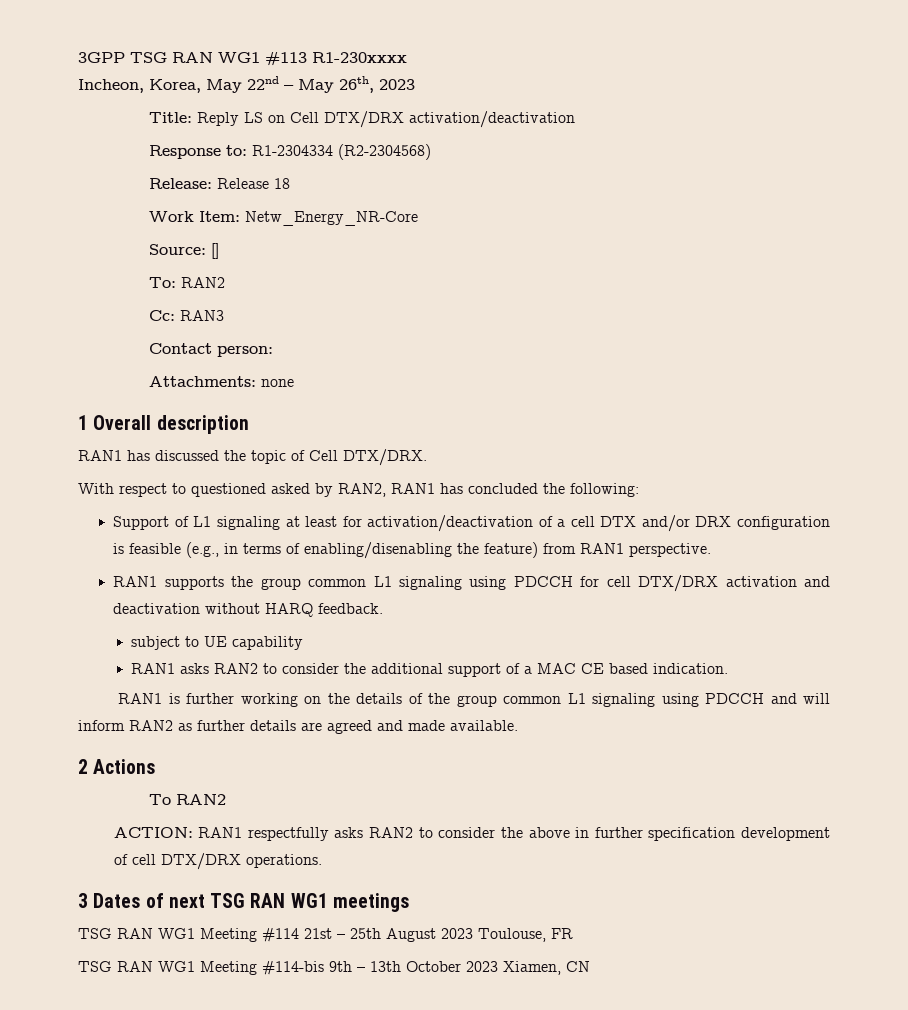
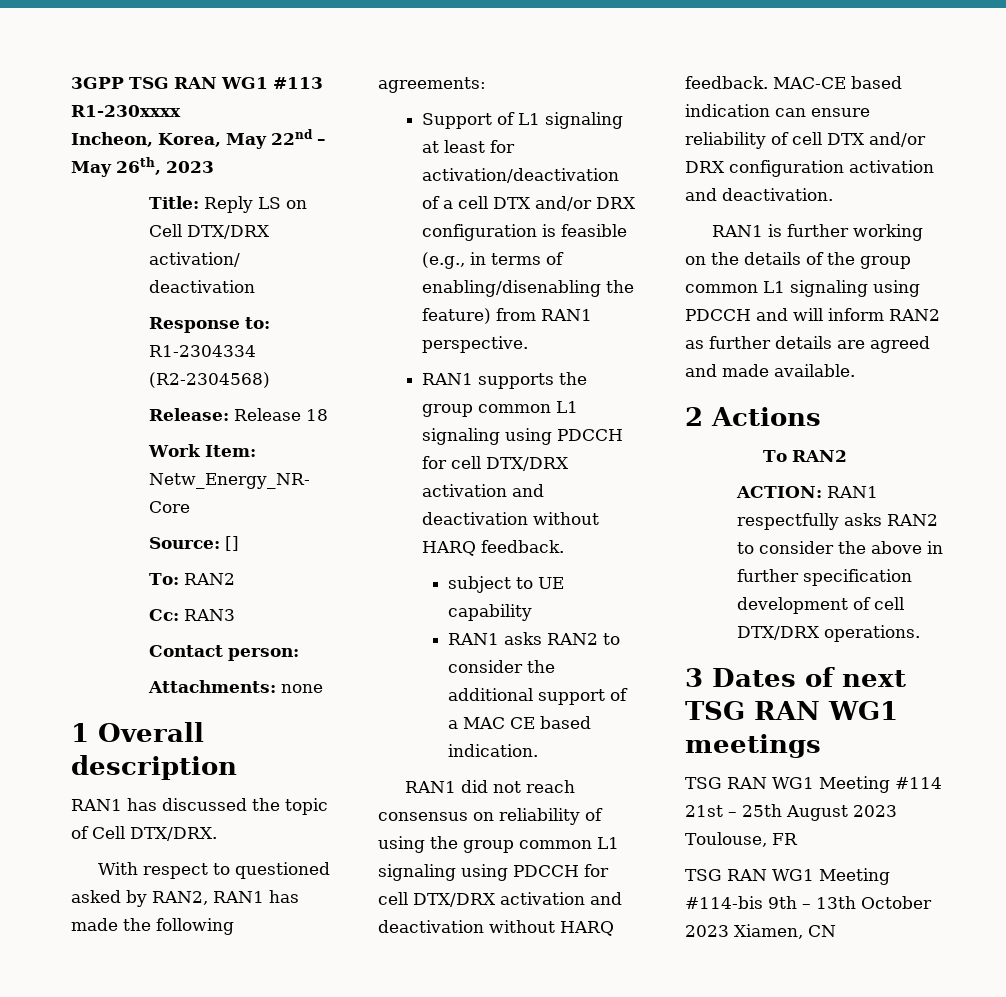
[468,483,639,497] concluded the following: -> [71,918,234,935] [378,77,486,93] made the following agreements:
(729, 668) none -> [405,780,576,793] [378,808,603,825] [378,836,619,853] [378,864,609,881] [378,892,622,907] [378,920,614,936] [685,76,902,89] [685,104,870,117] [685,132,926,149] [685,160,934,177] [685,188,833,201] // RAN1 did not reach consensus on reliability of using the group common L1 signaling using PDCCH for cell DTX/DRX activation and deactivation without HARQ feedback. MAC-CE based indication can ensure reliability of cell DTX and/or DRX configuration activation and deactivation.

